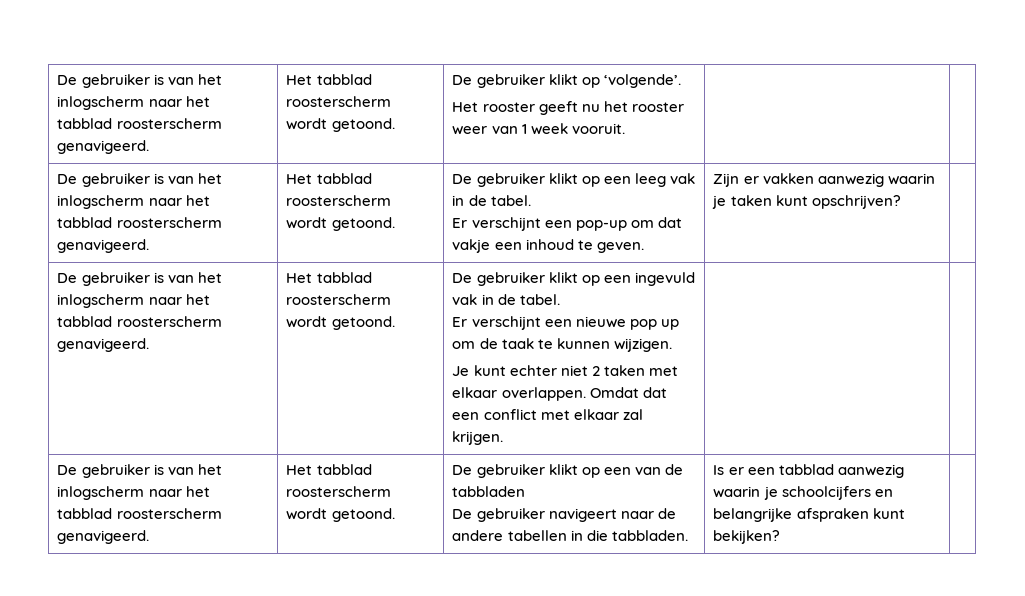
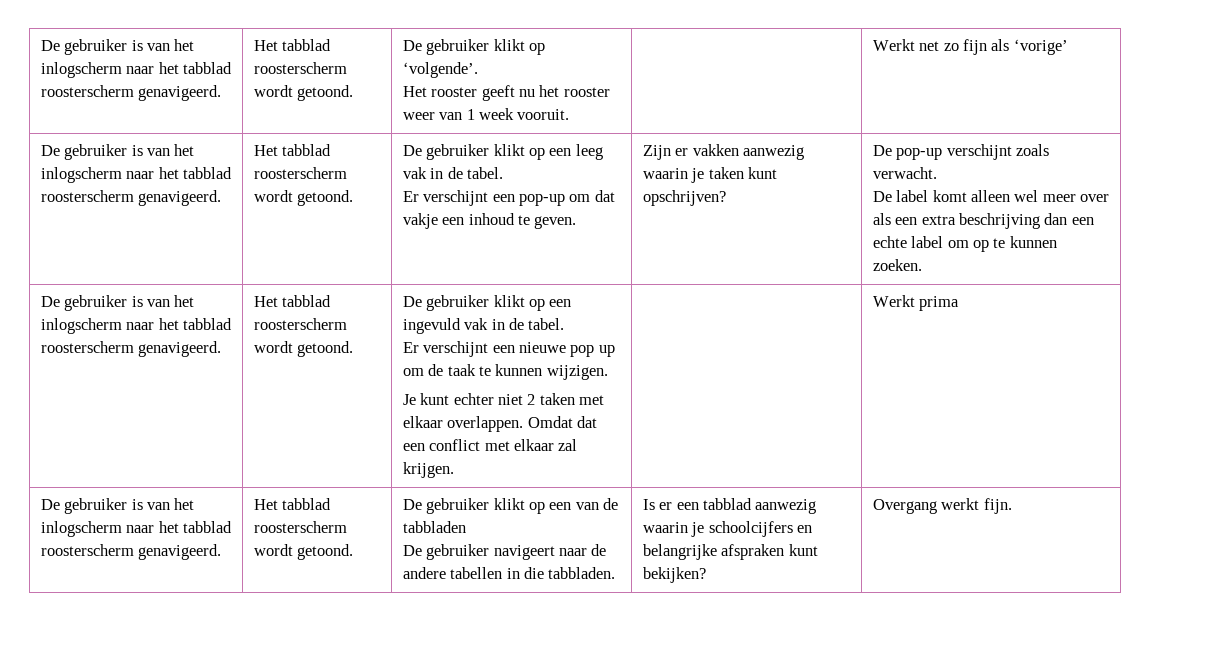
(625, 128) none -> [872,39,1068,55] Werkt net zo fijn als ‘vorige’
(901, 202) none -> [872,144,1049,160] [872,167,937,179] [872,190,1110,202] [872,213,1094,229] [872,236,1057,252] [872,259,922,271] De pop-up verschijnt zoals verwacht. // De label komt alleen wel meer over als een extra beschrijving dan een echte label om op te kunnen zoeken.
(504, 438) none -> [872,295,960,311] Werkt prima
(781, 537) none -> [872,498,1012,514] Overgang werkt fijn.

